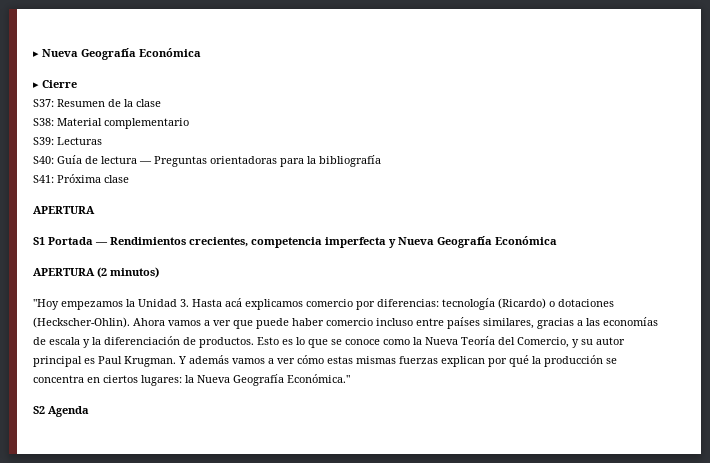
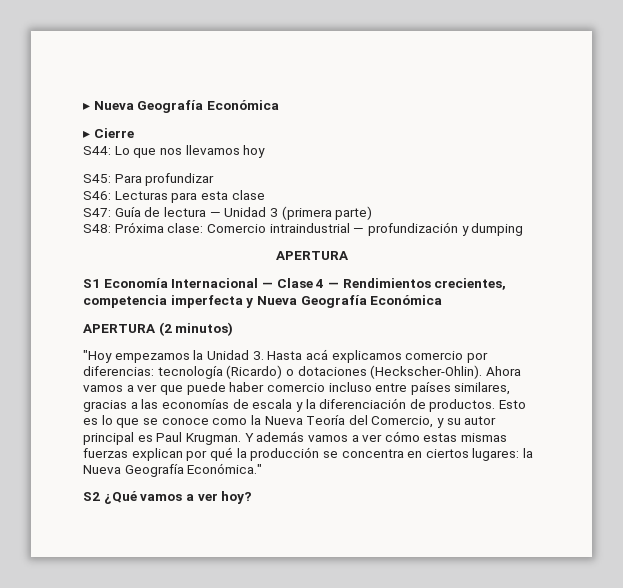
[33,99,161,107] [33,118,189,129] [33,137,102,145] [33,155,381,167] [33,174,129,183] [33,206,95,214] [33,237,93,245] S37: Resumen de la clase // S38: Material complementario // S39: Lecturas // S40: Guía de lectura — Preguntas orientadoras para la bibliografía // S41: Próxima clase // APERTURA // S1 Portada -> [83,145,266,158] [83,173,215,186] [83,190,265,203] [83,206,373,220] [83,222,524,236] [275,251,349,260] [83,278,325,288] S44: Lo que nos llevamos hoy // S45: Para profundizar // S46: Lecturas para esta clase // S47: Guía de lectura — Unidad 3 (primera parte) // S48: Próxima clase: Comercio intraindustrial — profundización y dumping // APERTURA // S1 Economía Internacional — Clase 4
[48,406,89,417] Agenda -> [103,491,253,504] ¿Qué vamos a ver hoy?

